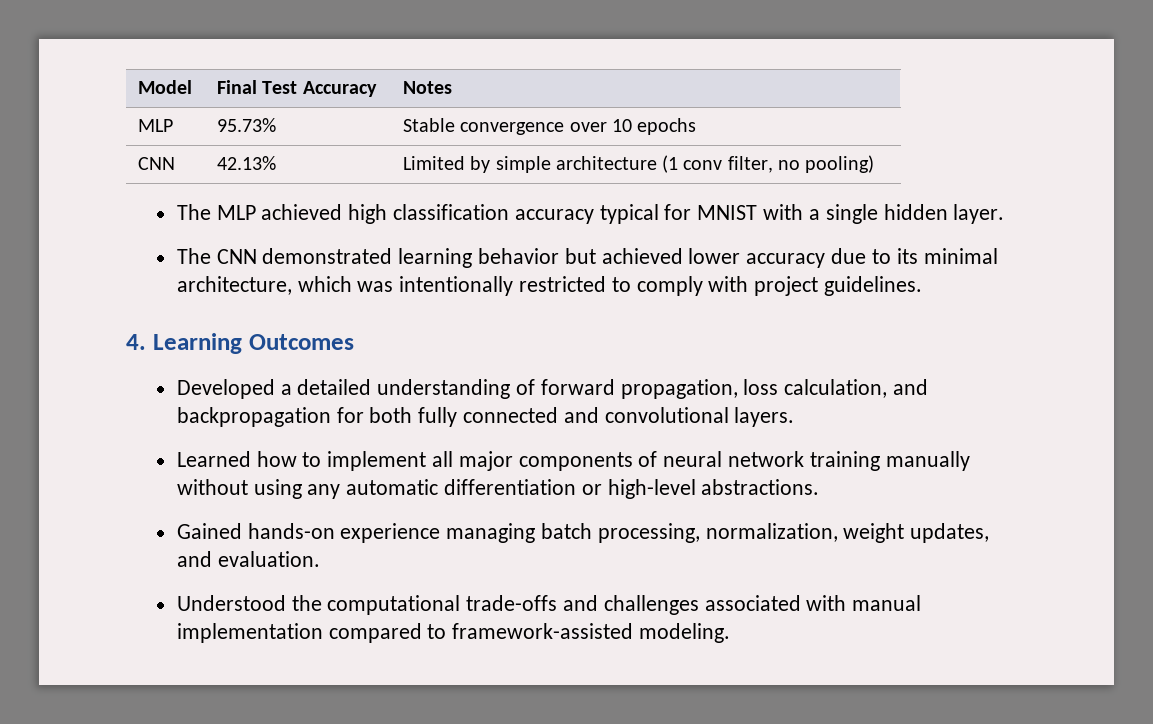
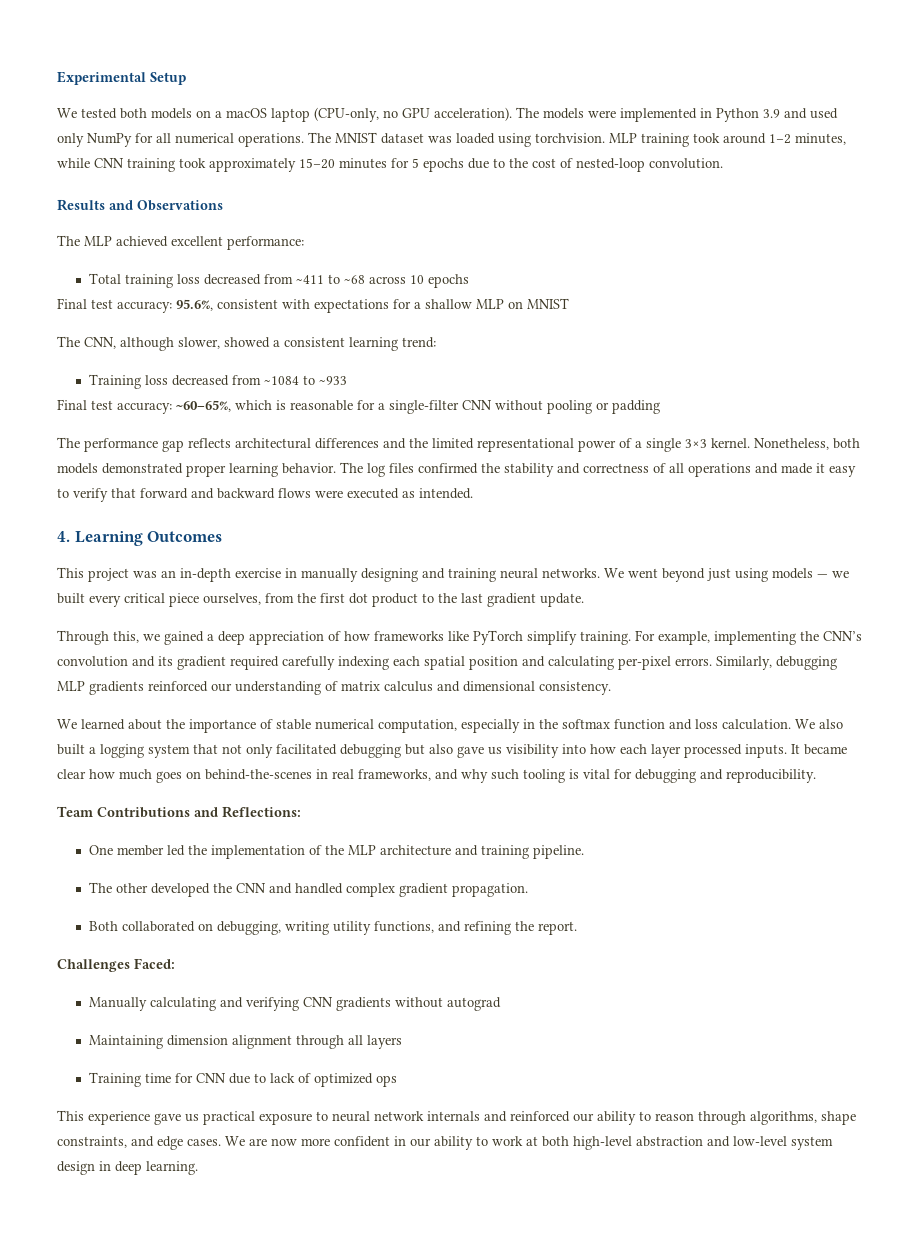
[138,80,193,94] [217,80,377,97] [403,81,453,94] [138,119,174,132] [217,118,277,132] [403,118,697,135] [138,157,176,170] [217,156,277,170] [403,155,875,173] [176,204,1005,224] [176,248,998,268] [176,276,923,296] [126,333,354,354] [176,379,929,399] [176,407,795,427] [176,451,970,471] [176,479,820,499] [176,523,990,543] [176,551,320,567] [176,595,922,615] [176,623,731,643] Model | Final Test Accuracy | Notes // MLP | 95.73% | Stable convergence over 10 epochs // CNN | 42.13% | Limited by simple architecture (1 conv filter, no pooling) // The MLP achieved high classification accuracy typical for MNIST with a single hidden layer. // The CNN demonstrated learning behavior but achieved lower accuracy due to its minimal architecture, which was intentionally restricted to comply with project guidelines. // 4. Learning Outcomes // Developed a detailed understanding of forward propagation, loss calculation, and backpropagation for both fully connected and convolutional layers. // Learned how to implement all major components of neural network training manually without using any automatic differentiation or high-level abstractions. // Gained hands-on experience managing batch processing, normalization, weight updates, and evaluation. // Understood the computational trade-offs and challenges associated with manual implementation compared to framework-assisted modeling. -> [57,71,186,85] [57,107,838,122] [57,132,846,147] [57,158,723,172] [57,199,223,211] [57,235,304,250] [89,273,470,288] [57,298,569,313] [57,336,436,351] [89,374,348,389] [57,399,660,414] [57,437,860,452] [57,462,856,477] [57,488,473,502] [57,531,223,546] [57,567,849,582] [57,593,584,607] [57,630,862,645] [57,656,837,670] [57,681,611,695] [57,719,843,733] [57,744,847,758] [57,769,816,783] [57,806,301,818] [89,845,585,859] [89,882,529,897] [89,921,578,935] [57,958,175,972] [89,997,502,1011] [89,1035,403,1049] [89,1072,398,1087] [57,1110,856,1125] [57,1136,833,1150] [57,1161,198,1175] Experimental Setup // We tested both models on a macOS laptop (CPU-only, no GPU acceleration). The models were implemented in Python 3.9 and used only NumPy for all numerical operations. The MNIST dataset was loaded using torchvision. MLP training took around 1–2 minutes, while CNN training took approximately 15–20 minutes for 5 epochs due to the cost of nested-loop convolution. // Results and Observations // The MLP achieved excellent performance: // Total training loss decreased from ~411 to ~68 across 10 epochs // Final test accuracy: 95.6%, consistent with expectations for a shallow MLP on MNIST // The CNN, although slower, showed a consistent learning trend: // Training loss decreased from ~1084 to ~933 // Final test accuracy: ~60–65%, which is reasonable for a single-filter CNN without pooling or padding // The performance gap reflects architectural differences and the limited representational power of a single 3×3 kernel. Nonetheless, both models demonstrated proper learning behavior. The log files confirmed the stability and correctness of all operations and made it easy to verify that forward and backward flows were executed as intended. // 4. Learning Outcomes // This project was an in-depth exercise in manually designing and training neural networks. We went beyond just using models — we built every critical piece ourselves, from the first dot product to the last gradient update. // Through this, we gained a deep appreciation of how frameworks like PyTorch simplify training. For example, implementing the CNN’s convolution and its gradient required carefully indexing each spatial position and calculating per-pixel errors. Similarly, debugging MLP gradients reinforced our understanding of matrix calculus and dimensional consistency. // We learned about the importance of stable numerical computation, especially in the softmax function and loss calculation. We also built a logging system that not only facilitated debugging but also gave us visibility into how each layer processed inputs. It became clear how much goes on behind-the-scenes in real frameworks, and why such tooling is vital for debugging and reproducibility. // Team Contributions and Reflections: // One member led the implementation of the MLP architecture and training pipeline. // The other developed the CNN and handled complex gradient propagation. // Both collaborated on debugging, writing utility functions, and refining the report. // Challenges Faced: // Manually calculating and verifying CNN gradients without autograd // Maintaining dimension alignment through all layers // Training time for CNN due to lack of optimized ops // This experience gave us practical exposure to neural network internals and reinforced our ability to reason through algorithms, shape constraints, and edge cases. We are now more confident in our ability to work at both high-level abstraction and low-level system design in deep learning.

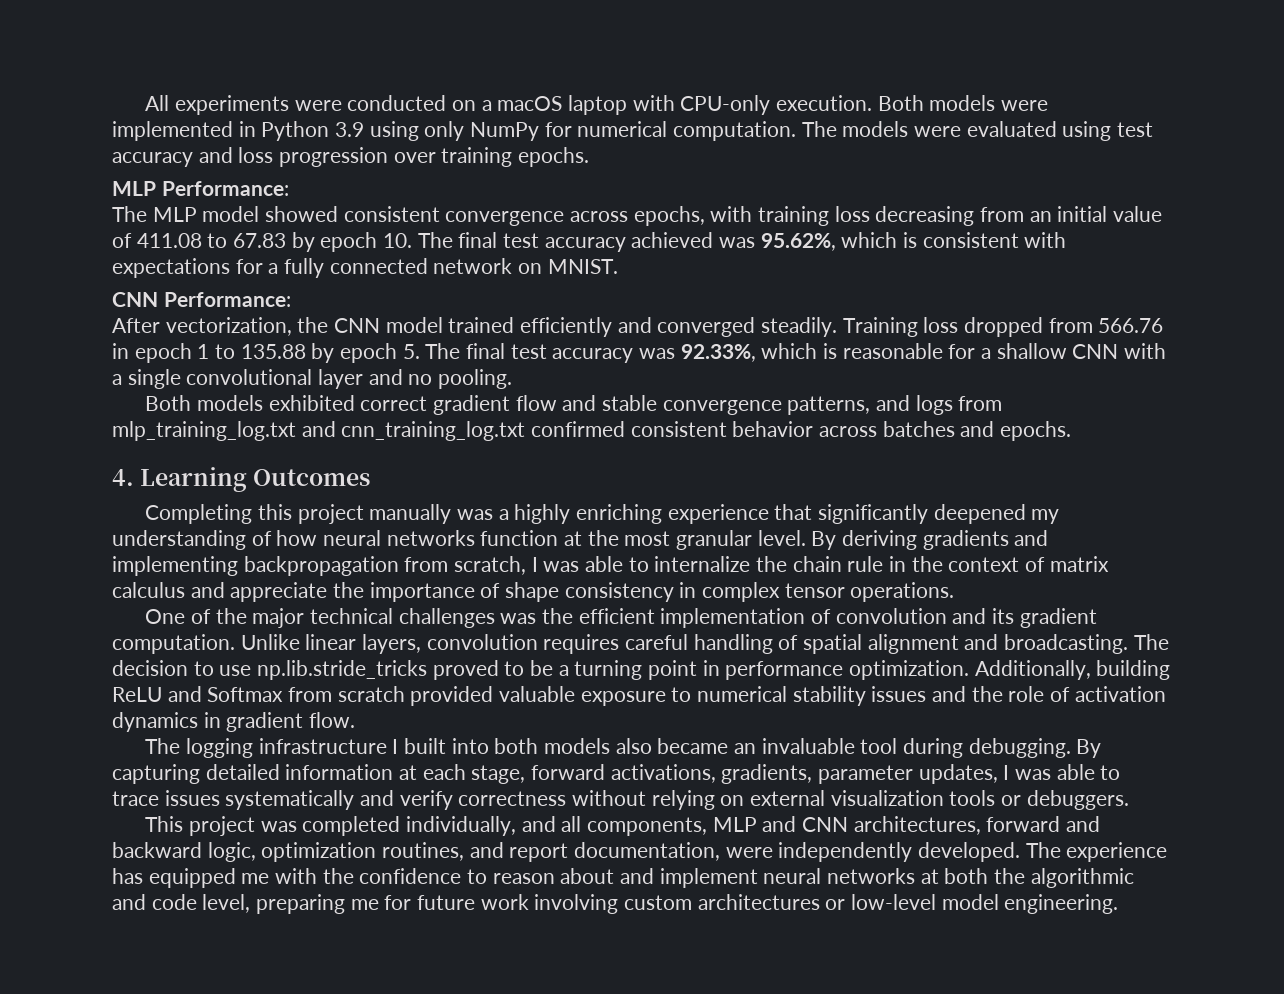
[57,71,186,85] [57,107,539,122] Experimental Setup // We tested both models on a macOS laptop (CPU-only, no GPU acceleration). The -> [145,95,924,115] All experiments were conducted on a macOS laptop with CPU-only execution. Both
[784,108,838,119] and used -> [369,121,419,141] using
[156,132,846,147] [57,158,723,172] [57,199,223,211] [57,235,304,250] [89,273,470,288] [57,298,213,313] all numerical operations. The MNIST dataset was loaded using torchvision. MLP training took around 1–2 minutes, while CNN training took approximately 15–20 minutes for 5 epochs due to the cost of nested-loop convolution. // Results and Observations // The MLP achieved excellent performance: // Total training loss decreased from ~411 to ~68 across 10 epochs // Final test accuracy: 95.6%, -> [577,121,1154,141] [112,147,590,167] [112,181,289,196] [112,206,1163,226] [112,232,918,252] numerical computation. The models were evaluated using test accuracy and loss progression over training epochs. // MLP Performance: // The MLP model showed consistent convergence across epochs, with training loss decreasing from an initial value of 411.08 to 67.83 by epoch 10. The final test accuracy achieved was 95.62%, which is
[425,298,569,309] [57,336,436,351] [89,374,348,389] [57,399,231,414] shallow MLP on MNIST // The CNN, although slower, showed a consistent learning trend: // Training loss decreased from ~1084 to ~933 // Final test accuracy: ~60–65%, -> [284,258,618,278] [112,292,291,307] [112,317,1164,337] [112,343,756,363] fully connected network on MNIST. // CNN Performance: // After vectorization, the CNN model trained efficiently and converged steadily. Training loss dropped from 566.76 in epoch 1 to 135.88 by epoch 5. The final test accuracy was 92.33%,
[389,400,660,414] [57,437,860,452] [57,462,856,477] [57,488,473,502] [57,531,223,546] [57,567,849,582] [57,593,584,607] [57,630,862,645] [57,656,837,670] [57,681,611,695] [57,719,843,733] [57,744,847,758] [57,769,816,783] [57,806,301,818] [89,845,585,859] [89,882,529,897] [89,921,578,935] [57,958,175,972] [89,997,502,1011] [89,1035,403,1049] [89,1072,398,1087] [57,1110,856,1125] [57,1136,833,1150] [57,1161,198,1175] single-filter CNN without pooling or padding // The performance gap reflects architectural differences and the limited representational power of a single 3×3 kernel. Nonetheless, both models demonstrated proper learning behavior. The log files confirmed the stability and correctness of all operations and made it easy to verify that forward and backward flows were executed as intended. // 4. Learning Outcomes // This project was an in-depth exercise in manually designing and training neural networks. We went beyond just using models — we built every critical piece ourselves, from the first dot product to the last gradient update. // Through this, we gained a deep appreciation of how frameworks like PyTorch simplify training. For example, implementing the CNN’s convolution and its gradient required carefully indexing each spatial position and calculating per-pixel errors. Similarly, debugging MLP gradients reinforced our understanding of matrix calculus and dimensional consistency. // We learned about the importance of stable numerical computation, especially in the softmax function and loss calculation. We also built a logging system that not only facilitated debugging but also gave us visibility into how each layer processed inputs. It became clear how much goes on behind-the-scenes in real frameworks, and why such tooling is vital for debugging and reproducibility. // Team Contributions and Reflections: // One member led the implementation of the MLP architecture and training pipeline. // The other developed the CNN and handled complex gradient propagation. // Both collaborated on debugging, writing utility functions, and refining the report. // Challenges Faced: // Manually calculating and verifying CNN gradients without autograd // Maintaining dimension alignment through all layers // Training time for CNN due to lack of optimized ops // This experience gave us practical exposure to neural network internals and reinforced our ability to reason through algorithms, shape constraints, and edge cases. We are now more confident in our ability to work at both high-level abstraction and low-level system design in deep learning. -> [996,343,1167,359] [112,369,513,389] [145,395,1003,415] [112,421,1072,441] [112,467,371,492] [145,504,1060,524] [112,530,1049,550] [112,556,1109,576] [112,582,955,602] [145,608,1097,628] [112,634,1169,654] [112,660,1171,680] [112,686,1166,706] [112,712,356,732] [145,738,1102,758] [112,764,1121,784] [112,790,1129,810] [145,816,1100,836] [112,842,1168,862] [112,868,1134,888] [112,894,1119,914] shallow CNN with a single convolutional layer and no pooling. // Both models exhibited correct gradient flow and stable convergence patterns, and logs from mlp_training_log.txt and cnn_training_log.txt confirmed consistent behavior across batches and epochs. // 4. Learning Outcomes // Completing this project manually was a highly enriching experience that significantly deepened my understanding of how neural networks function at the most granular level. By deriving gradients and implementing backpropagation from scratch, I was able to internalize the chain rule in the context of matrix calculus and appreciate the importance of shape consistency in complex tensor operations. // One of the major technical challenges was the efficient implementation of convolution and its gradient computation. Unlike linear layers, convolution requires careful handling of spatial alignment and broadcasting. The decision to use np.lib.stride_tricks proved to be a turning point in performance optimization. Additionally, building ReLU and Softmax from scratch provided valuable exposure to numerical stability issues and the role of activation dynamics in gradient flow. // The logging infrastructure I built into both models also became an invaluable tool during debugging. By capturing detailed information at each stage, forward activations, gradients, parameter updates, I was able to trace issues systematically and verify correctness without relying on external visualization tools or debuggers. // This project was completed individually, and all components, MLP and CNN architectures, forward and backward logic, optimization routines, and report documentation, were independently developed. The experience has equipped me with the confidence to reason about and implement neural networks at both the algorithmic and code level, preparing me for future work involving custom architectures or low-level model engineering.

